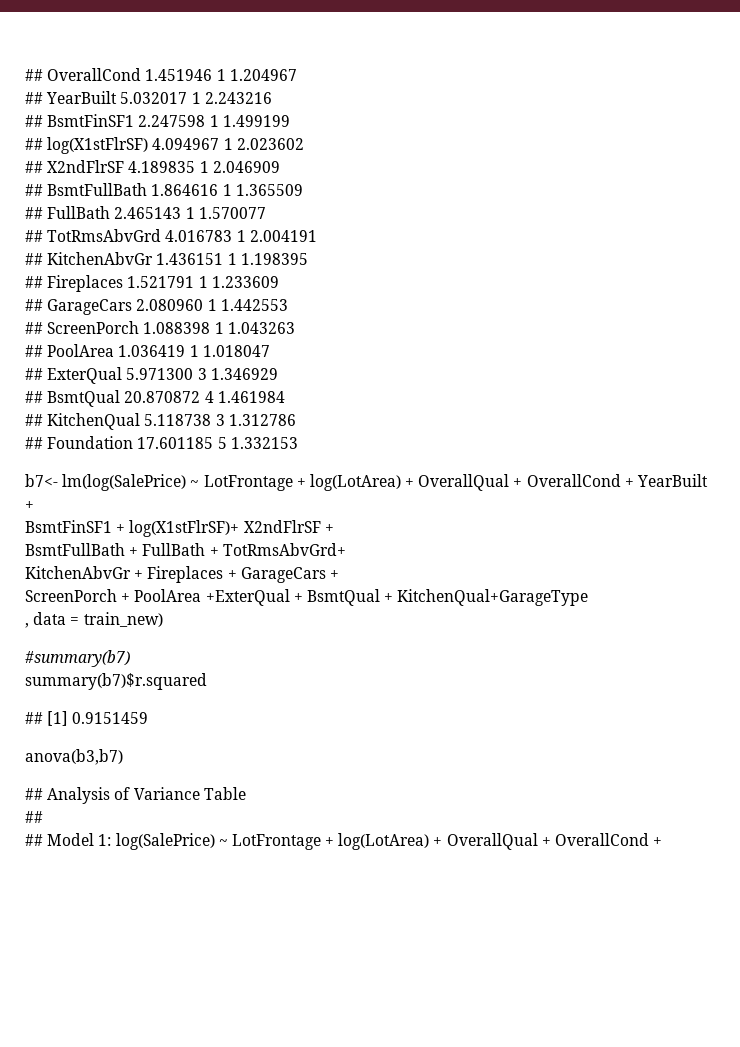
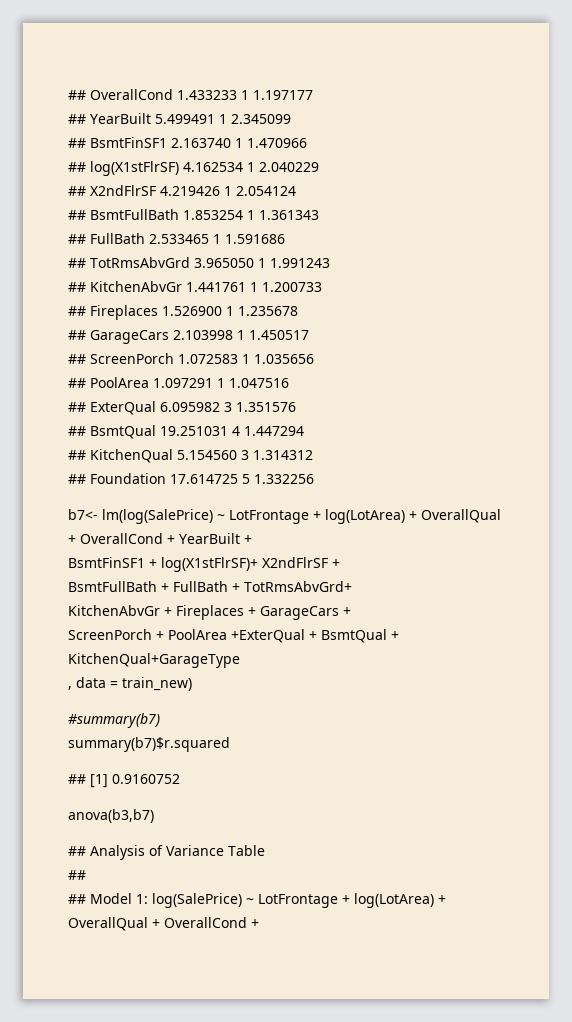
[145,69,297,81] 1.451946 1 1.204967 -> [177,90,313,100] 1.433233 1 1.197177
[120,92,272,104] 5.032017 1 2.243216 -> [155,114,291,124] 5.499491 1 2.345099
[138,115,290,127] 2.247598 1 1.499199 -> [171,138,307,148] 2.163740 1 1.470966
[152,138,304,150] 4.094967 1 2.023602 -> [183,162,319,172] 4.162534 1 2.040229
[128,161,280,173] 4.189835 1 2.046909 -> [160,186,296,196] 4.219426 1 2.054124
[151,184,303,196] 1.864616 1 1.365509 -> [183,210,319,220] 1.853254 1 1.361343
[114,207,266,219] 2.465143 1 1.570077 -> [149,234,285,244] 2.533465 1 1.591686
[165,230,317,242] 4.016783 1 2.004191 -> [194,258,330,268] 3.965050 1 1.991243
[156,253,308,265] 1.436151 1 1.198395 -> [186,282,322,292] 1.441761 1 1.200733
[127,276,279,288] 1.521791 1 1.233609 -> [162,306,298,316] 1.526900 1 1.235678
[136,299,288,311] 2.080960 1 1.442553 -> [173,330,309,340] 2.103998 1 1.450517
[143,322,295,334] 1.088398 1 1.043263 -> [178,354,314,364] 1.072583 1 1.035656
[118,345,270,357] 1.036419 1 1.018047 -> [153,378,289,388] 1.097291 1 1.047516
[126,368,278,380] 5.971300 3 1.346929 -> [160,402,296,412] 6.095982 3 1.351576
[124,391,285,403] 20.870872 4 1.461984 -> [160,426,304,436] 19.251031 4 1.447294
[144,414,296,426] 5.118738 3 1.312786 -> [177,450,313,460] 5.154560 3 1.314312
[137,437,298,449] 17.601185 5 1.332153 -> [170,474,314,484] 17.614725 5 1.332256
[72,712,149,724] 0.9151459 -> [112,774,180,784] 0.9160752

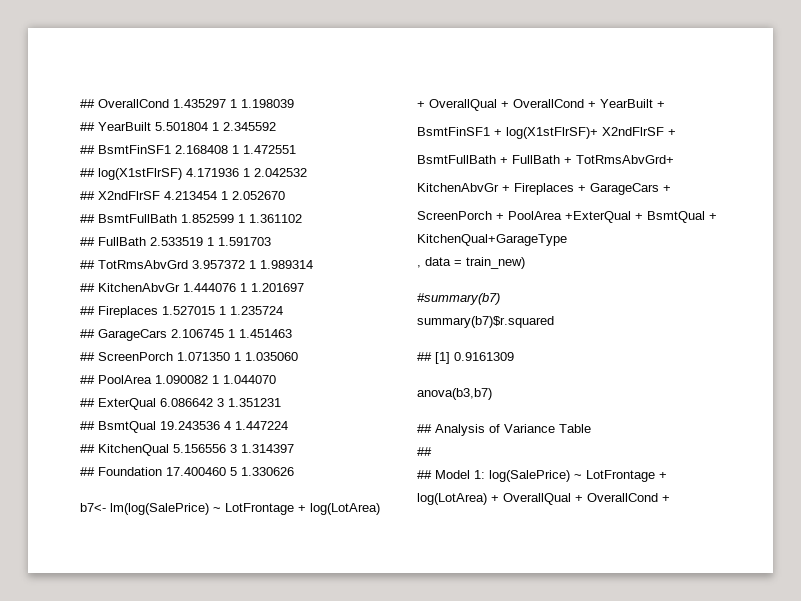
[177,90,313,100] 1.433233 1 1.197177 -> [173,99,294,108] 1.435297 1 1.198039
[155,114,291,124] 5.499491 1 2.345099 -> [155,122,276,131] 5.501804 1 2.345592
[171,138,307,148] 2.163740 1 1.470966 -> [175,145,296,154] 2.168408 1 1.472551
[183,162,319,172] 4.162534 1 2.040229 -> [186,168,307,177] 4.171936 1 2.042532
[160,186,296,196] 4.219426 1 2.054124 -> [164,191,285,200] 4.213454 1 2.052670
[183,210,319,220] 1.853254 1 1.361343 -> [181,214,302,223] 1.852599 1 1.361102
[149,234,285,244] 2.533465 1 1.591686 -> [150,237,271,246] 2.533519 1 1.591703
[194,258,330,268] 3.965050 1 1.991243 -> [192,260,313,269] 3.957372 1 1.989314
[186,282,322,292] 1.441761 1 1.200733 -> [183,283,304,292] 1.444076 1 1.201697
[162,306,298,316] 1.526900 1 1.235678 -> [162,306,283,315] 1.527015 1 1.235724
[173,330,309,340] 2.103998 1 1.450517 -> [171,329,292,338] 2.106745 1 1.451463
[178,354,314,364] 1.072583 1 1.035656 -> [177,352,298,361] 1.071350 1 1.035060
[153,378,289,388] 1.097291 1 1.047516 -> [155,375,276,384] 1.090082 1 1.044070
[160,402,296,412] 6.095982 3 1.351576 -> [160,398,281,407] 6.086642 3 1.351231
[160,426,304,436] 19.251031 4 1.447294 -> [160,421,288,430] 19.243536 4 1.447224
[177,450,313,460] 5.154560 3 1.314312 -> [173,444,294,453] 5.156556 3 1.314397
[170,474,314,484] 17.614725 5 1.332256 -> [166,467,294,476] 17.400460 5 1.330626
[112,774,180,784] 0.9160752 -> [454,352,514,361] 0.9161309

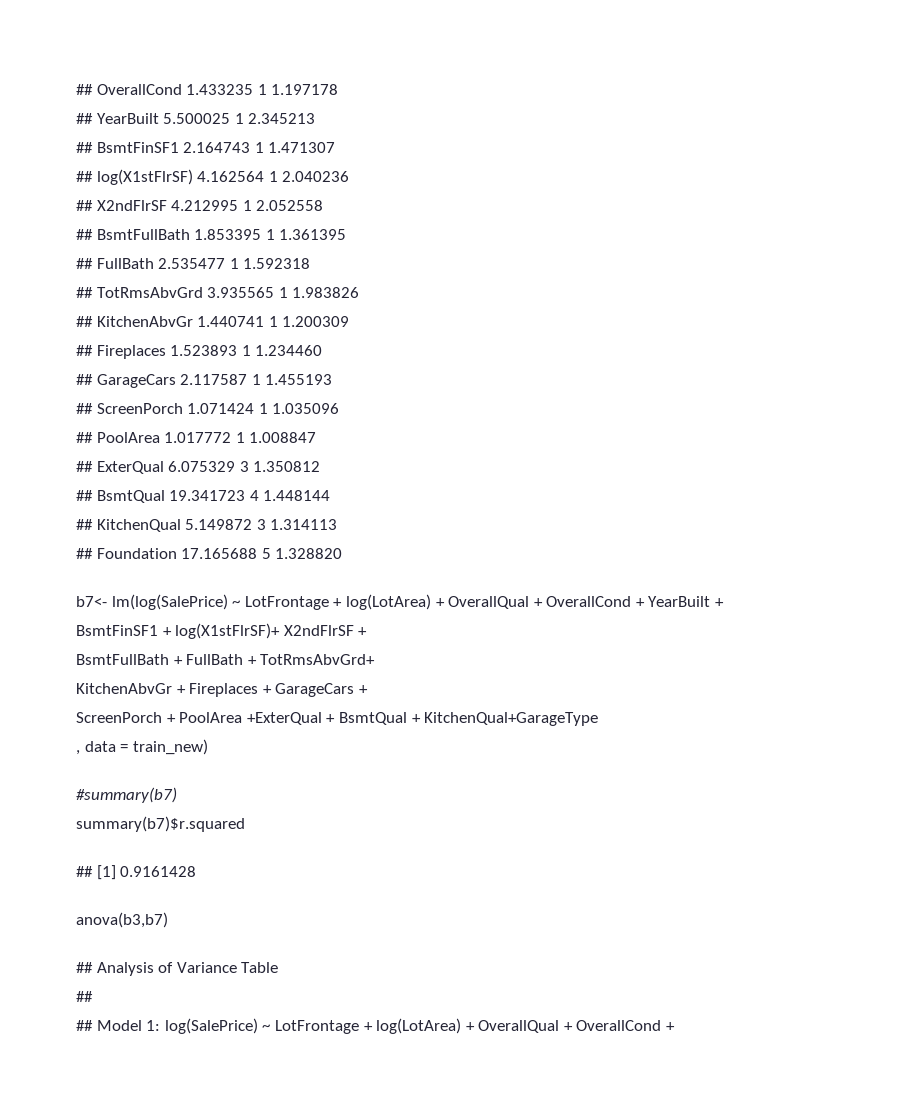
[173,99,294,108] 1.435297 1 1.198039 -> [186,84,339,95] 1.433235 1 1.197178
[155,122,276,131] 5.501804 1 2.345592 -> [163,113,316,124] 5.500025 1 2.345213
[175,145,296,154] 2.168408 1 1.472551 -> [183,142,336,153] 2.164743 1 1.471307
[186,168,307,177] 4.171936 1 2.042532 -> [197,171,350,182] 4.162564 1 2.040236
[164,191,285,200] 4.213454 1 2.052670 -> [171,200,324,211] 4.212995 1 2.052558
[181,214,302,223] 1.852599 1 1.361102 -> [194,229,347,240] 1.853395 1 1.361395
[150,237,271,246] 2.533519 1 1.591703 -> [158,258,311,269] 2.535477 1 1.592318
[192,260,313,269] 3.957372 1 1.989314 -> [207,287,360,298] 3.935565 1 1.983826
[183,283,304,292] 1.444076 1 1.201697 -> [197,316,350,327] 1.440741 1 1.200309
[162,306,283,315] 1.527015 1 1.235724 -> [170,345,323,356] 1.523893 1 1.234460
[171,329,292,338] 2.106745 1 1.451463 -> [180,374,333,385] 2.117587 1 1.455193
[177,352,298,361] 1.071350 1 1.035060 -> [187,403,340,414] 1.071424 1 1.035096
[155,375,276,384] 1.090082 1 1.044070 -> [164,432,317,443] 1.017772 1 1.008847
[160,398,281,407] 6.086642 3 1.351231 -> [168,461,321,472] 6.075329 3 1.350812
[160,421,288,430] 19.243536 4 1.447224 -> [169,490,331,501] 19.341723 4 1.448144
[173,444,294,453] 5.156556 3 1.314397 -> [185,519,338,530] 5.149872 3 1.314113
[166,467,294,476] 17.400460 5 1.330626 -> [181,548,343,559] 17.165688 5 1.328820
[454,352,514,361] 0.9161309 -> [120,866,197,877] 0.9161428

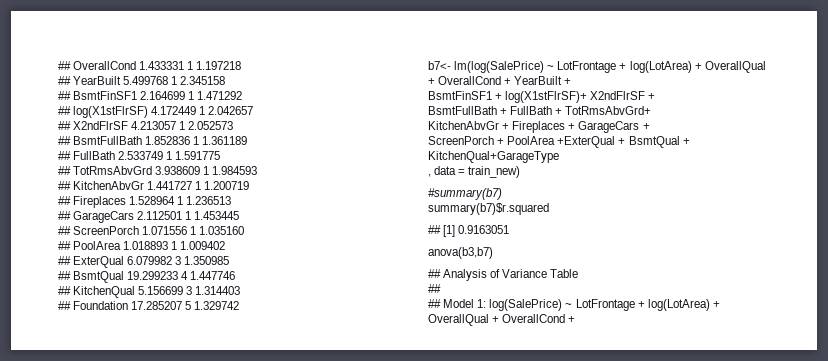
[186,84,339,95] 1.433235 1 1.197178 -> [139,61,242,70] 1.433331 1 1.197218
[163,113,316,124] 5.500025 1 2.345213 -> [123,76,226,85] 5.499768 1 2.345158
[183,142,336,153] 2.164743 1 1.471307 -> [140,91,243,100] 2.164699 1 1.471292
[197,171,350,182] 4.162564 1 2.040236 -> [151,106,254,115] 4.172449 1 2.042657
[171,200,324,211] 4.212995 1 2.052558 -> [131,121,234,130] 4.213057 1 2.052573
[194,229,347,240] 1.853395 1 1.361395 -> [145,136,248,145] 1.852836 1 1.361189
[158,258,311,269] 2.535477 1 1.592318 -> [118,151,221,160] 2.533749 1 1.591775
[207,287,360,298] 3.935565 1 1.983826 -> [155,166,258,175] 3.938609 1 1.984593
[197,316,350,327] 1.440741 1 1.200309 -> [147,181,250,190] 1.441727 1 1.200719
[170,345,323,356] 1.523893 1 1.234460 -> [129,196,232,205] 1.528964 1 1.236513
[180,374,333,385] 2.117587 1 1.455193 -> [137,211,240,220] 2.112501 1 1.453445
[187,403,340,414] 1.071424 1 1.035096 -> [142,226,245,235] 1.071556 1 1.035160
[164,432,317,443] 1.017772 1 1.008847 -> [123,241,226,250] 1.018893 1 1.009402
[168,461,321,472] 6.075329 3 1.350812 -> [127,256,230,265] 6.079982 3 1.350985
[169,490,331,501] 19.341723 4 1.448144 -> [127,271,236,280] 19.299233 4 1.447746
[185,519,338,530] 5.149872 3 1.314113 -> [138,286,241,295] 5.156699 3 1.314403
[181,548,343,559] 17.165688 5 1.328820 -> [131,301,240,310] 17.285207 5 1.329742
[120,866,197,877] 0.9161428 -> [458,225,510,234] 0.9163051

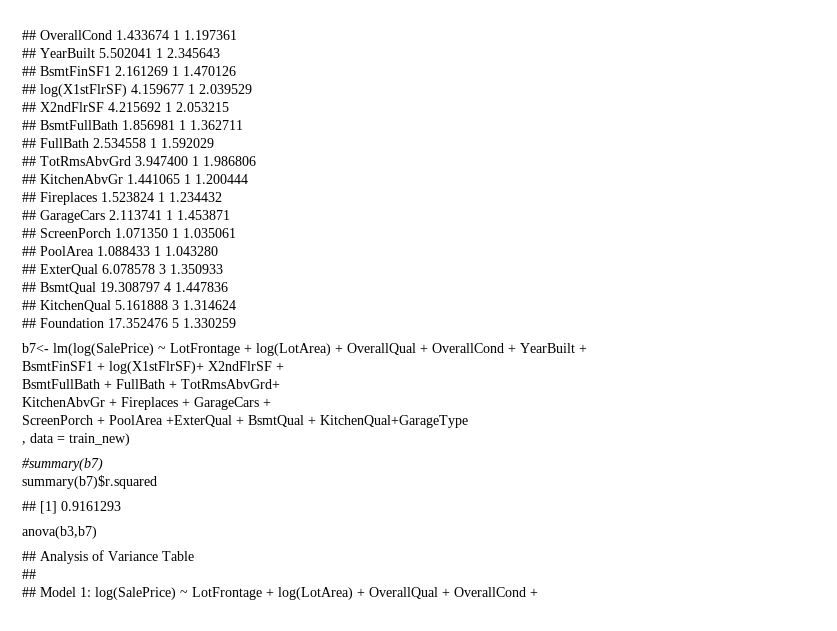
[139,61,242,70] 1.433331 1 1.197218 -> [116,30,237,40] 1.433674 1 1.197361
[123,76,226,85] 5.499768 1 2.345158 -> [99,48,220,58] 5.502041 1 2.345643
[140,91,243,100] 2.164699 1 1.471292 -> [115,66,236,76] 2.161269 1 1.470126
[151,106,254,115] 4.172449 1 2.042657 -> [131,84,252,94] 4.159677 1 2.039529
[131,121,234,130] 4.213057 1 2.052573 -> [108,102,229,112] 4.215692 1 2.053215
[145,136,248,145] 1.852836 1 1.361189 -> [122,120,243,130] 1.856981 1 1.362711
[118,151,221,160] 2.533749 1 1.591775 -> [93,138,214,148] 2.534558 1 1.592029
[155,166,258,175] 3.938609 1 1.984593 -> [135,156,256,166] 3.947400 1 1.986806
[147,181,250,190] 1.441727 1 1.200719 -> [127,174,248,184] 1.441065 1 1.200444
[129,196,232,205] 1.528964 1 1.236513 -> [101,192,222,202] 1.523824 1 1.234432
[137,211,240,220] 2.112501 1 1.453445 -> [109,210,230,220] 2.113741 1 1.453871
[142,226,245,235] 1.071556 1 1.035160 -> [115,228,236,238] 1.071350 1 1.035061
[123,241,226,250] 1.018893 1 1.009402 -> [97,246,218,256] 1.088433 1 1.043280
[127,256,230,265] 6.079982 3 1.350985 -> [102,264,223,274] 6.078578 3 1.350933
[127,271,236,280] 19.299233 4 1.447746 -> [100,282,228,292] 19.308797 4 1.447836
[138,286,241,295] 5.156699 3 1.314403 -> [115,300,236,310] 5.161888 3 1.314624
[131,301,240,310] 17.285207 5 1.329742 -> [108,318,236,328] 17.352476 5 1.330259
[458,225,510,234] 0.9163051 -> [61,501,121,511] 0.9161293

